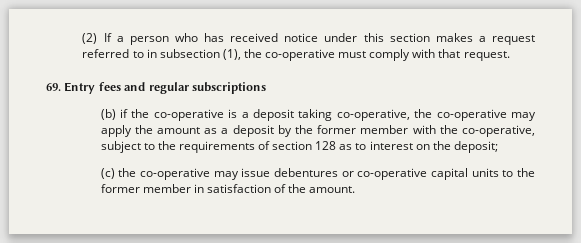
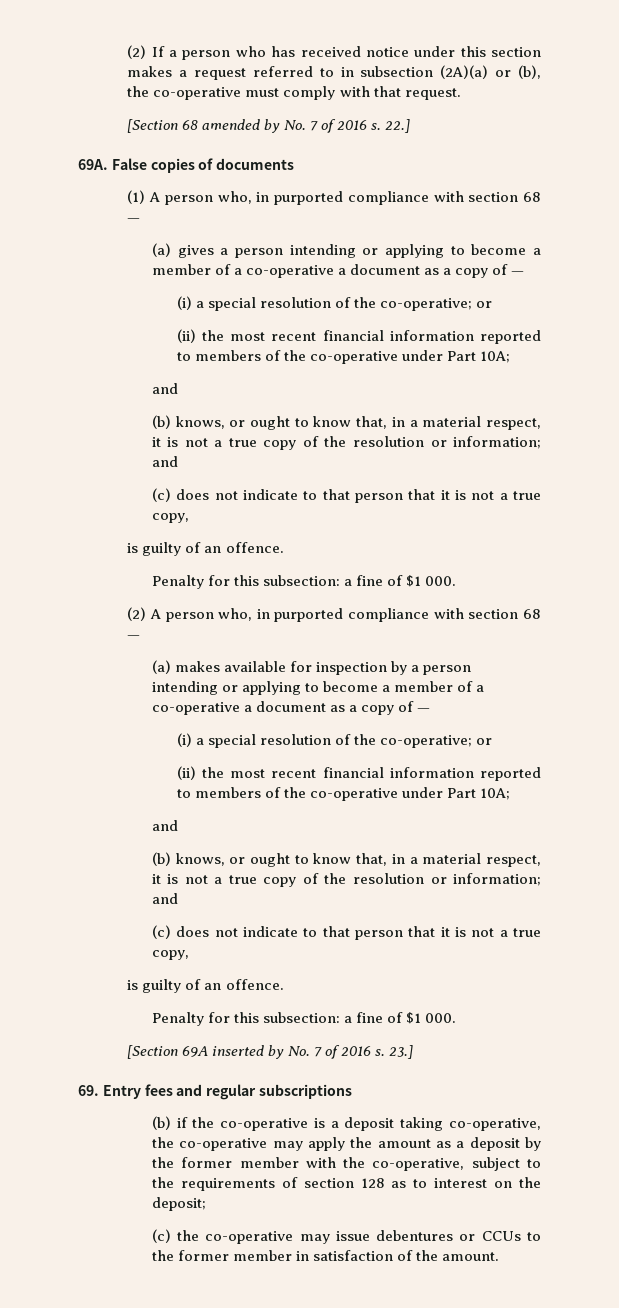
[222,49,241,60] (1), -> [440,65,541,79] (2A)(a) or (b),
(510, 56) none -> [127,119,410,133] [78,158,295,173] [127,190,541,205] [127,218,141,222] [151,243,541,258] [151,264,525,278] [176,296,492,311] [176,329,541,344] [176,350,510,364] [151,383,178,394] [151,415,541,430] [151,436,542,450] [151,456,178,467] [151,488,541,503] [151,513,189,523] [127,542,284,556] [151,575,457,589] [127,607,541,622] [127,635,141,639] [151,660,472,675] [151,681,485,695] [151,701,431,715] [176,733,492,748] [176,766,541,781] [176,787,510,801] [151,820,178,831] [151,852,541,867] [151,873,542,887] [151,893,178,904] [151,925,541,940] [151,950,189,960] [127,979,284,993] [151,1012,457,1026] [127,1045,413,1059] // [Section 68 amended by No. 7 of 2016 s. 22.] // 69A. False copies of documents // (1) A person who, in purported compliance with section 68 — // (a) gives a person intending or applying to become a member of a co-operative a document as a copy of — // (i) a special resolution of the co-operative; or // (ii) the most recent financial information reported to members of the co-operative under Part 10A; // and // (b) knows, or ought to know that, in a material respect, it is not a true copy of the resolution or information; and // (c) does not indicate to that person that it is not a true copy, // is guilty of an offence. // Penalty for this subsection: a fine of $1 000. // (2) A person who, in purported compliance with section 68 — // (a) makes available for inspection by a person intending or applying to become a member of a co-operative a document as a copy of — // (i) a special resolution of the co-operative; or // (ii) the most recent financial information reported to members of the co-operative under Part 10A; // and // (b) knows, or ought to know that, in a material respect, it is not a true copy of the resolution or information; and // (c) does not indicate to that person that it is not a true copy, // is guilty of an offence. // Penalty for this subsection: a fine of $1 000. // [Section 69A inserted by No. 7 of 2016 s. 23.]
[357,168,499,180] co-operative capital units -> [481,1231,521,1241] CCUs

